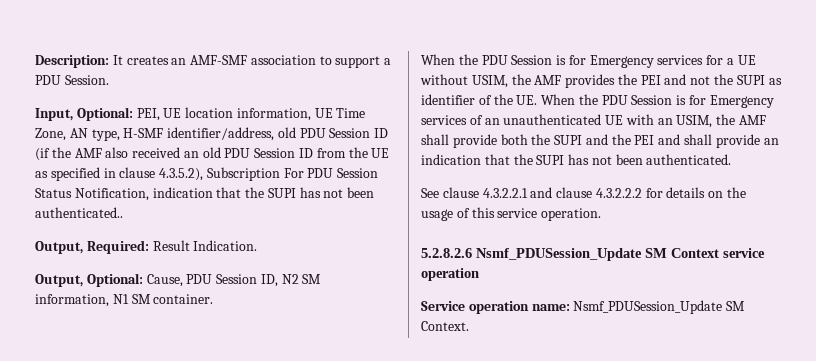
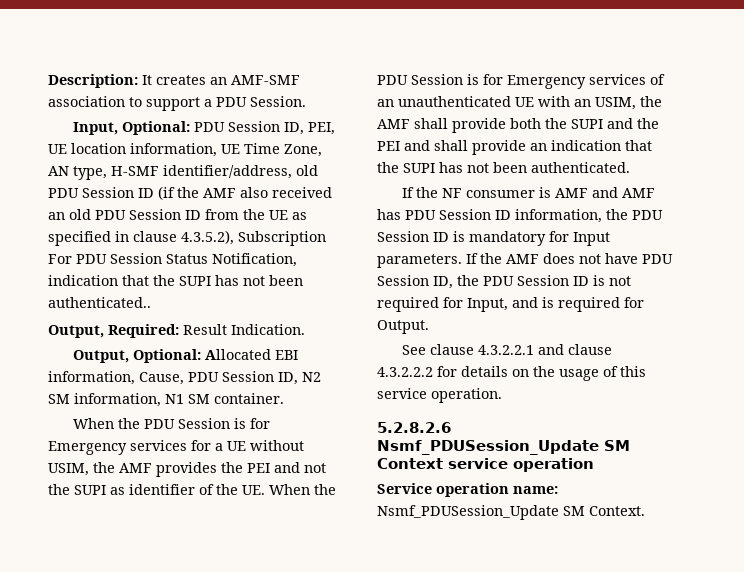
(133, 114) none -> [194,121,305,135] PDU Session ID,
(143, 280) none -> [205,349,299,360] [48,371,135,385] Allocated EBI information,
(732, 159) none -> [402,187,656,198] [377,209,663,223] [377,231,610,246] [377,253,673,268] [377,275,631,289] [377,297,644,312] [377,320,429,334] // If the NF consumer is AMF and AMF has PDU Session ID information, the PDU Session ID is mandatory for Input parameters. If the AMF does not have PDU Session ID, the PDU Session ID is not required for Input, and is required for Output.

